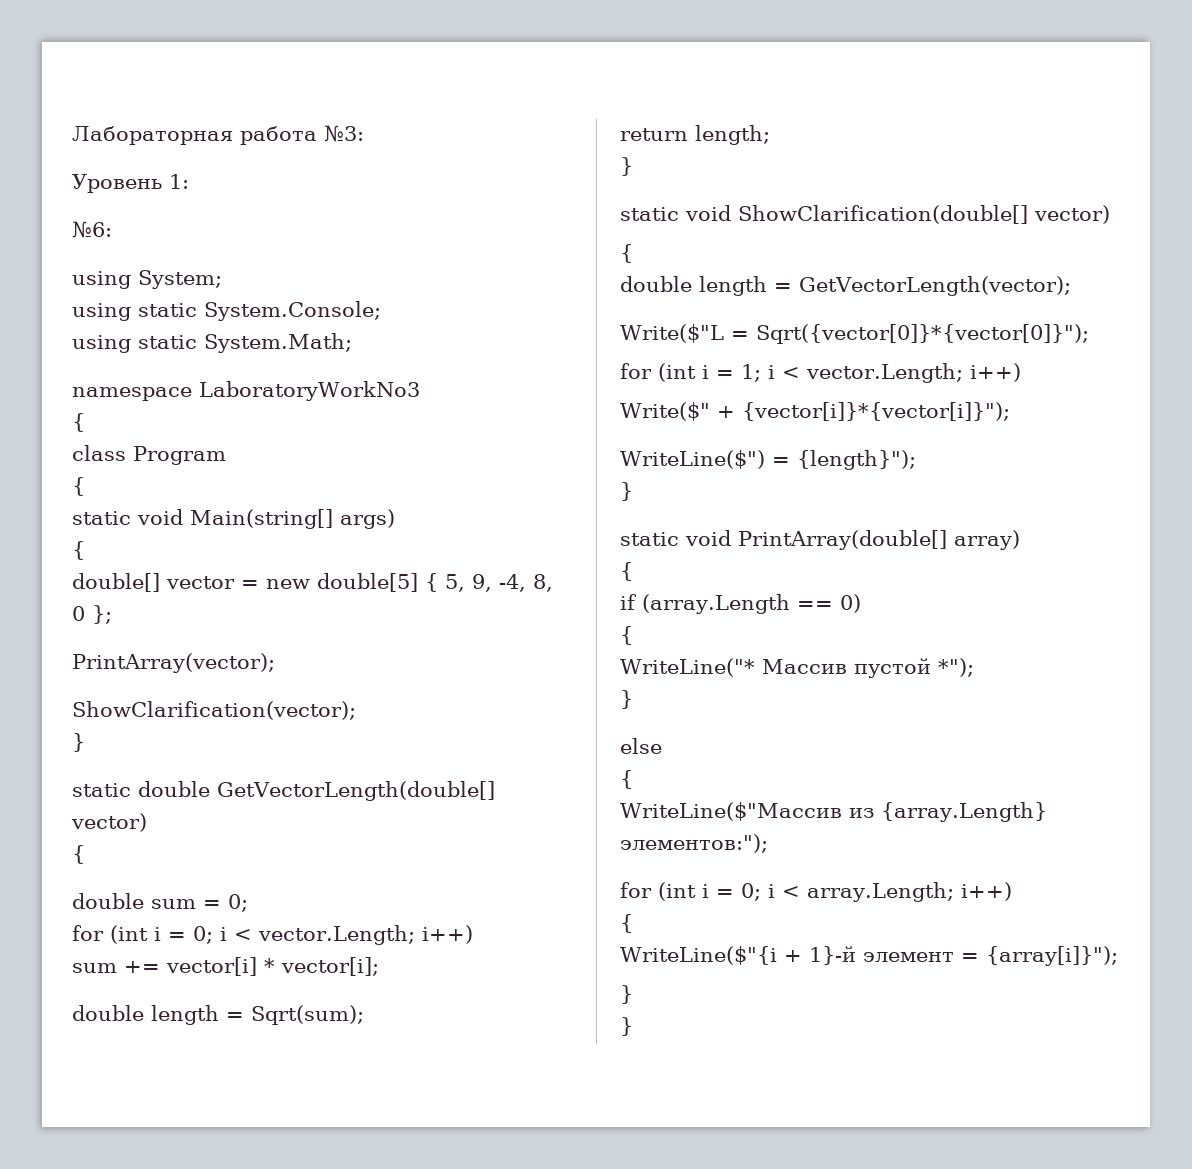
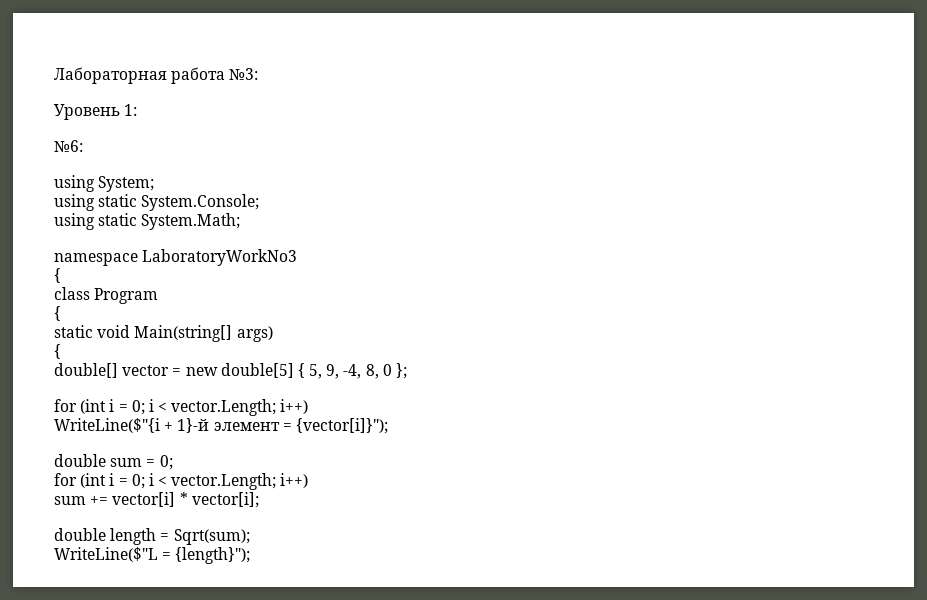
[72,653,275,673] [72,701,356,720] [72,733,85,752] [72,781,495,801] [71,813,147,832] [72,845,85,864] PrintArray(vector); // ShowClarification(vector); // } // static double GetVectorLength(double[] vector) // { -> [54,399,309,416] [54,418,388,434] for (int i = 0; i < vector.Length; i++) // WriteLine($"{i + 1}-й элемент = {vector[i]}");
[620,125,770,145] [620,157,633,176] [620,205,1110,224] [620,244,633,263] [620,276,1071,296] [620,324,1089,344] [620,363,1021,383] [620,402,1010,421] [620,450,916,470] [620,482,633,501] [620,530,1020,550] [620,562,633,581] [620,594,861,614] [620,626,633,645] [620,658,974,678] [620,690,633,709] [620,738,662,754] [620,770,633,789] [620,802,1047,822] [620,834,768,853] [620,882,1012,902] [620,914,633,933] [620,946,1118,966] [620,985,633,1004] [620,1017,633,1036] return length; // } // static void ShowClarification(double[] vector) // { // double length = GetVectorLength(vector); // Write($"L = Sqrt({vector[0]}*{vector[0]}"); // for (int i = 1; i < vector.Length; i++) // Write($" + {vector[i]}*{vector[i]}"); // WriteLine($") = {length}"); // } // static void PrintArray(double[] array) // { // if (array.Length == 0) // { // WriteLine("* Массив пустой *"); // } // else // { // WriteLine($"Массив из {array.Length} элементов:"); // for (int i = 0; i < array.Length; i++) // { // WriteLine($"{i + 1}-й элемент = {array[i]}"); // } // } -> [54,547,251,564] WriteLine($"L = {length}");

